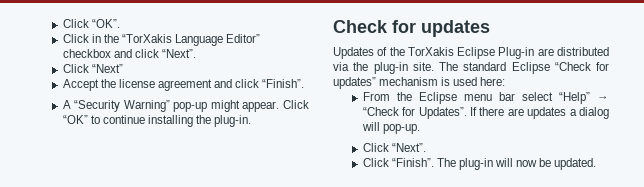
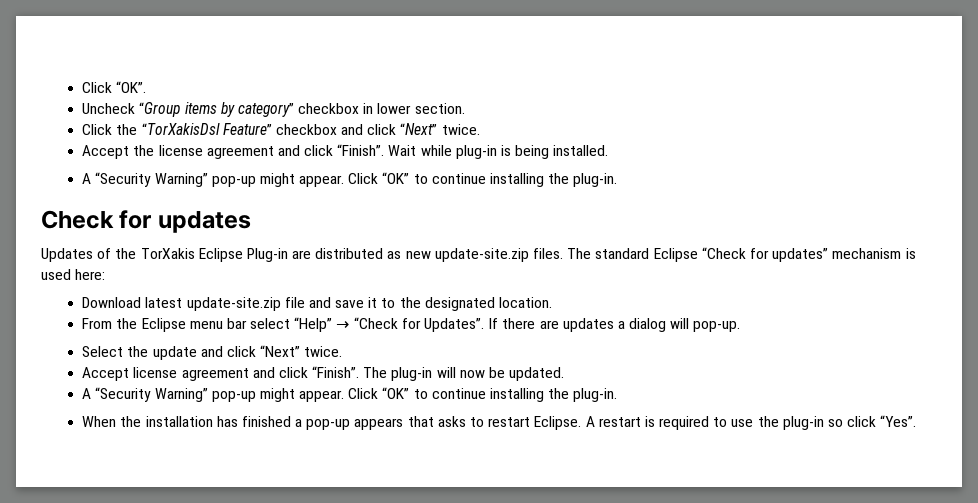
[62,34,261,46] Click in the “TorXakis Language Editor” -> [82,102,465,117] [82,123,272,135] Uncheck “Group items by category” checkbox in lower section. // Click the “TorXakisDsl Feature”
[162,49,197,58] [62,64,123,73] “Next”. // Click “Next” -> [400,123,480,135] “Next” twice.
(305, 83) none -> [388,145,609,159] Wait while plug-in is being installed.
[333,62,434,74] via the plug-in site. -> [387,248,564,262] as new update-site.zip files.
(506, 81) none -> [82,297,553,311] // Download latest update-site.zip file and save it to the designated location.
[362,143,426,152] [362,158,389,167] Click “Next”. // Click -> [82,345,343,360] [82,367,308,381] Select the update and click “Next” twice. // Accept license agreement and click
(597, 164) none -> [82,387,618,402] [82,415,917,430] // A “Security Warning” pop-up might appear. Click “OK” to continue installing the plug-in. // When the installation has finished a pop-up appears that asks to restart Eclipse. A restart is required to use the plug-in so click “Yes”.

